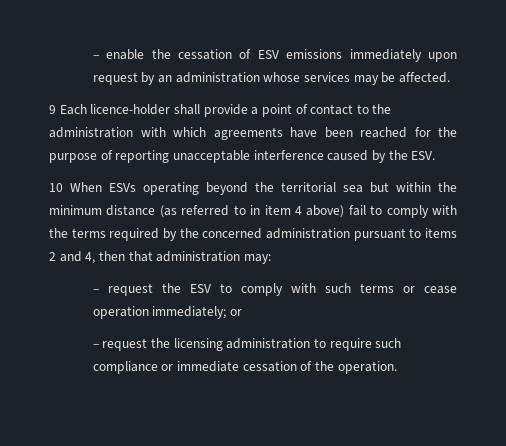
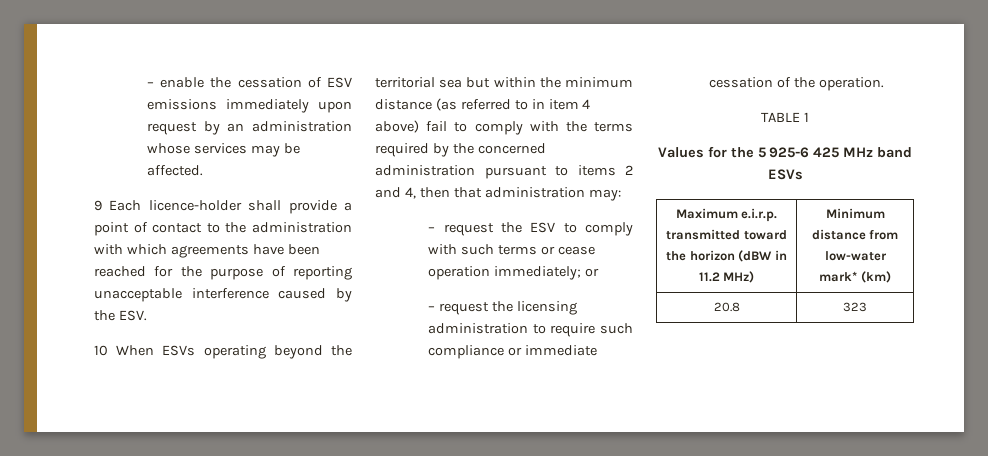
(397, 367) none -> [761,112,809,122] [657,146,913,158] [767,169,803,180] [675,208,778,222] [666,229,787,240] [666,250,787,262] [698,271,755,283] [825,208,885,219] [811,229,899,240] [824,251,887,261] [819,271,891,283] [713,302,740,312] [843,302,867,312] // TABLE 1 // Values for the 5 925-6 425 MHz band ESVs // Maximum e.i.r.p. transmitted toward the horizon (dBW in 11.2 MHz) | Minimum distance from low-water mark* (km) // 20.8 | 323

